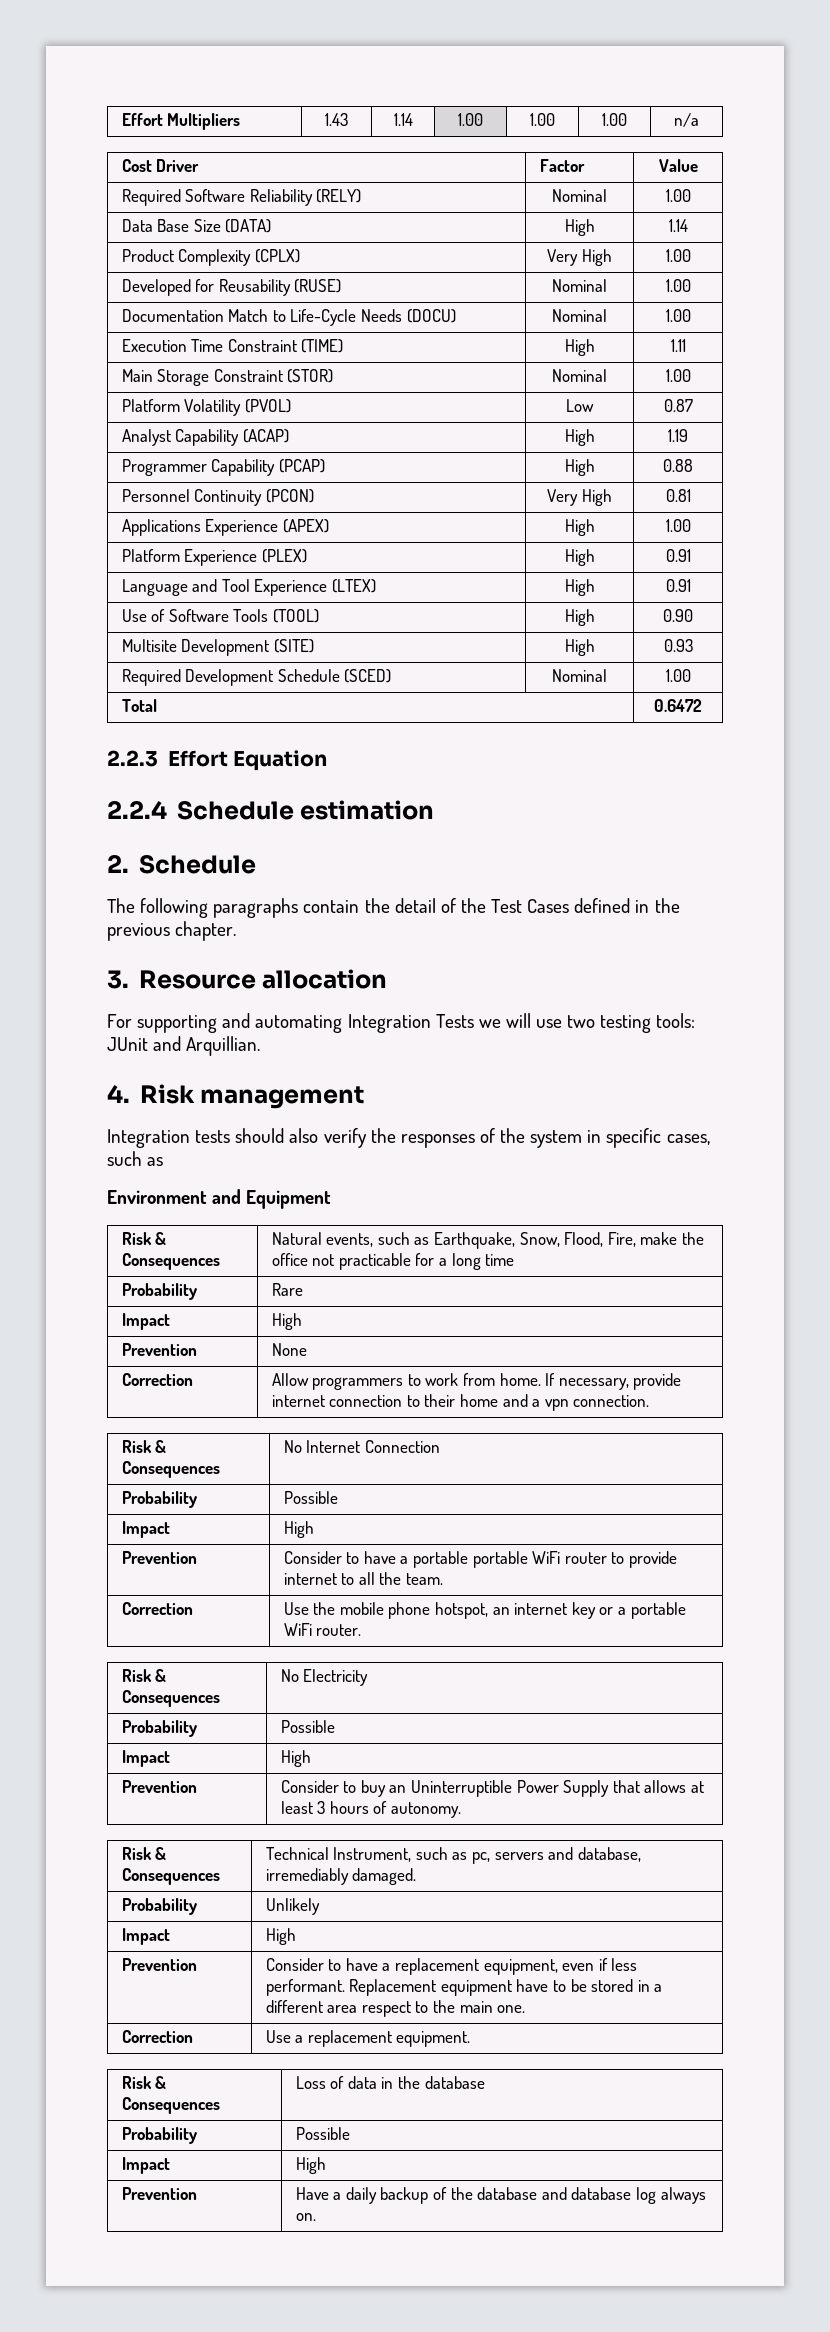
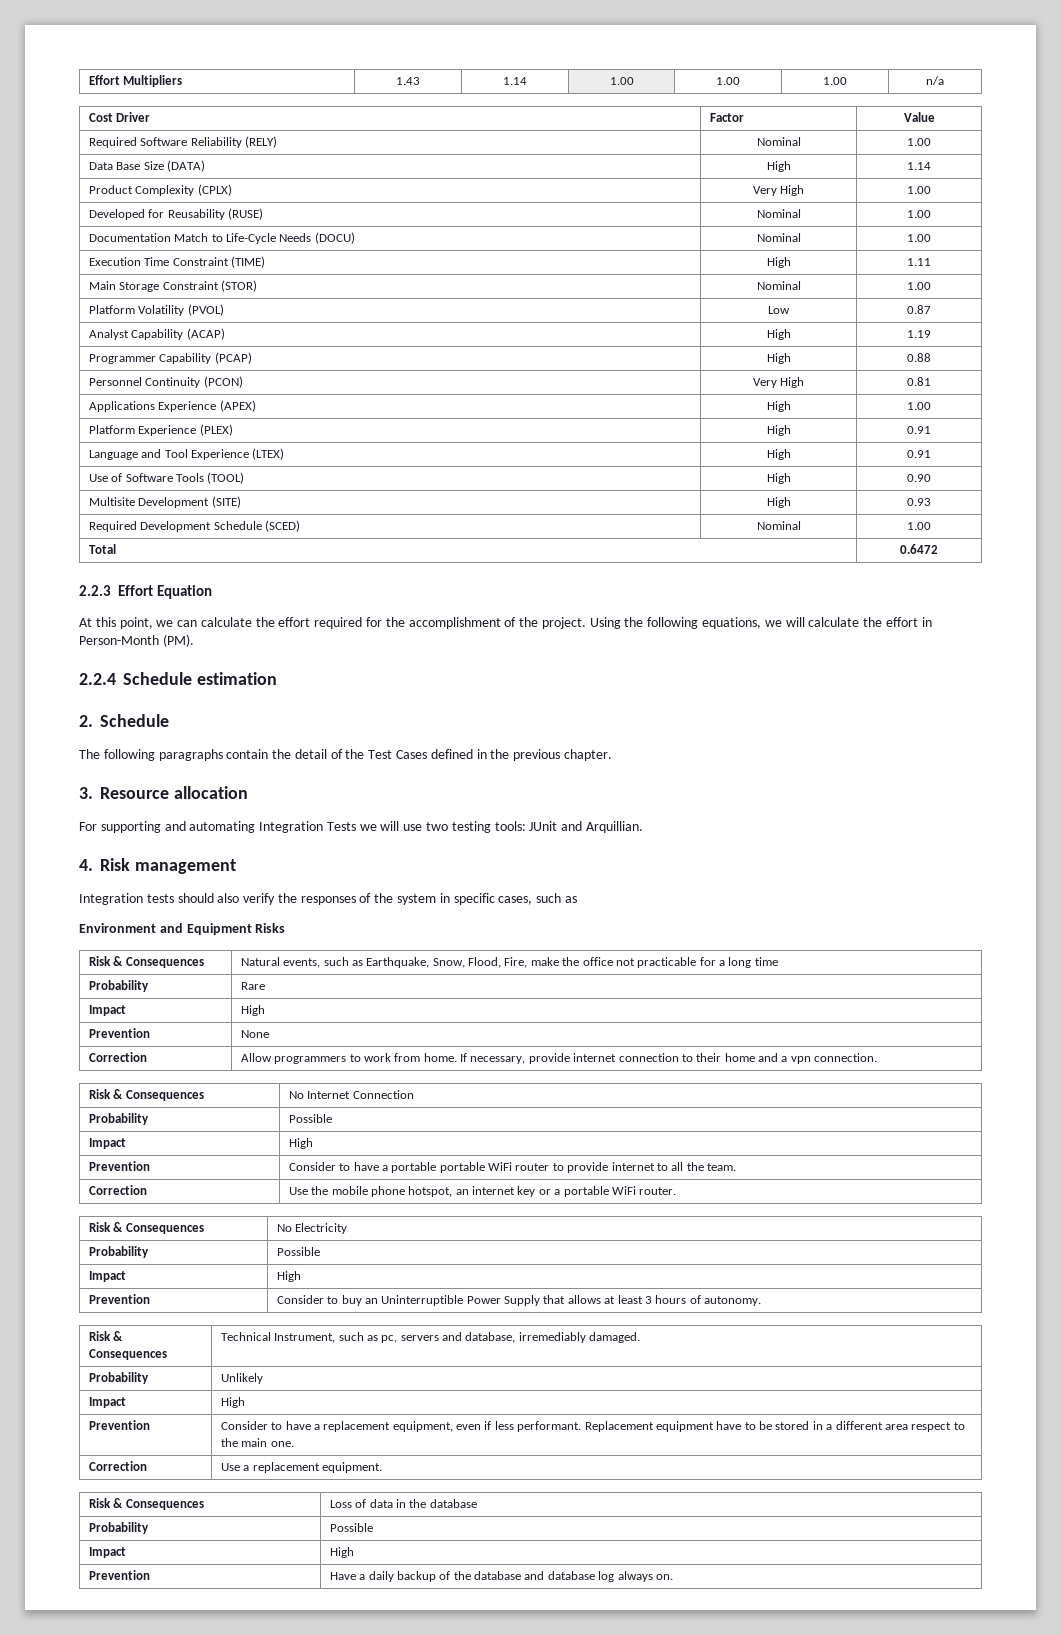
(328, 760) none -> [79,617,932,629] [79,634,194,647] // At this point, we can calculate the effort required for the accomplishment of the project. Using the following equations, we will calculate the effort in Person-Month (PM).
(332, 1199) none -> [255,923,286,933] Risks

